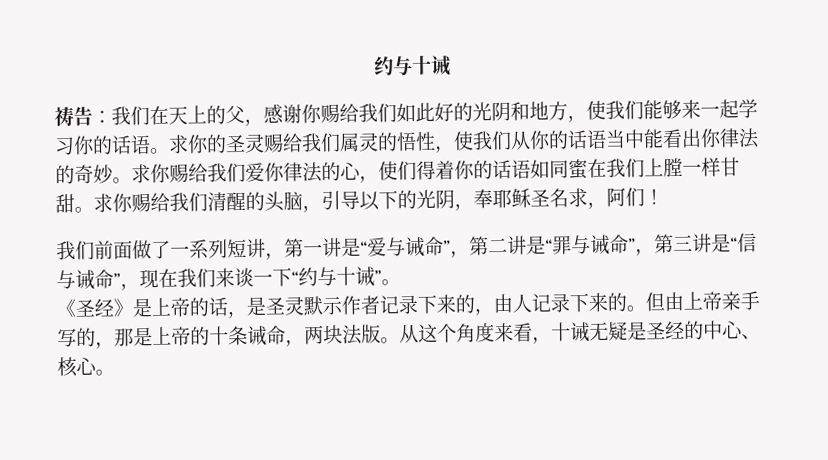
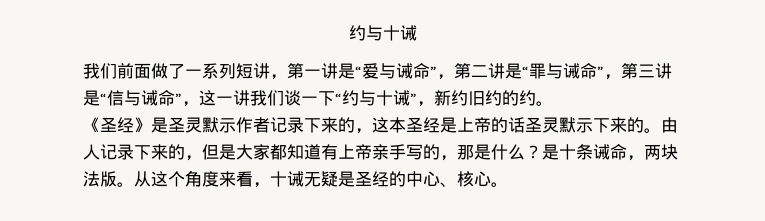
[373,55,451,76] [54,99,758,127] [54,128,760,156] [55,157,740,185] [55,187,664,214] 约与十诫 // 祷告：我们在天上的父，感谢你赐给我们如此好的光阴和地方，使我们能够来一起学习你的话语。求你的圣灵赐给我们属灵的悟性，使我们从你的话语当中能看出你律法的奇妙。求你赐给我们爱你律法的心，使们得着你的话语如同蜜在我们上膛一样甘甜。求你赐给我们清醒的头脑，引导以下的光阴，奉耶稣圣名求，阿们！ -> [348,25,417,41] 约与十诫
[139,268,235,289] 现在我们来 -> [199,90,284,106] 这一讲我们
(382, 277) none -> [417,90,536,107] ，新约旧约的约
[151,296,266,319] 上帝的话，是 -> (168, 125) none
[493,291,684,314] 由人记录下来的。但由 -> [372,117,678,133] [83,144,338,161] 这本圣经是上帝的话圣灵默示下来的。由人记录下来的，但是大家都知道有
[152,326,210,346] 上帝的 -> [491,144,559,160] 什么？是

